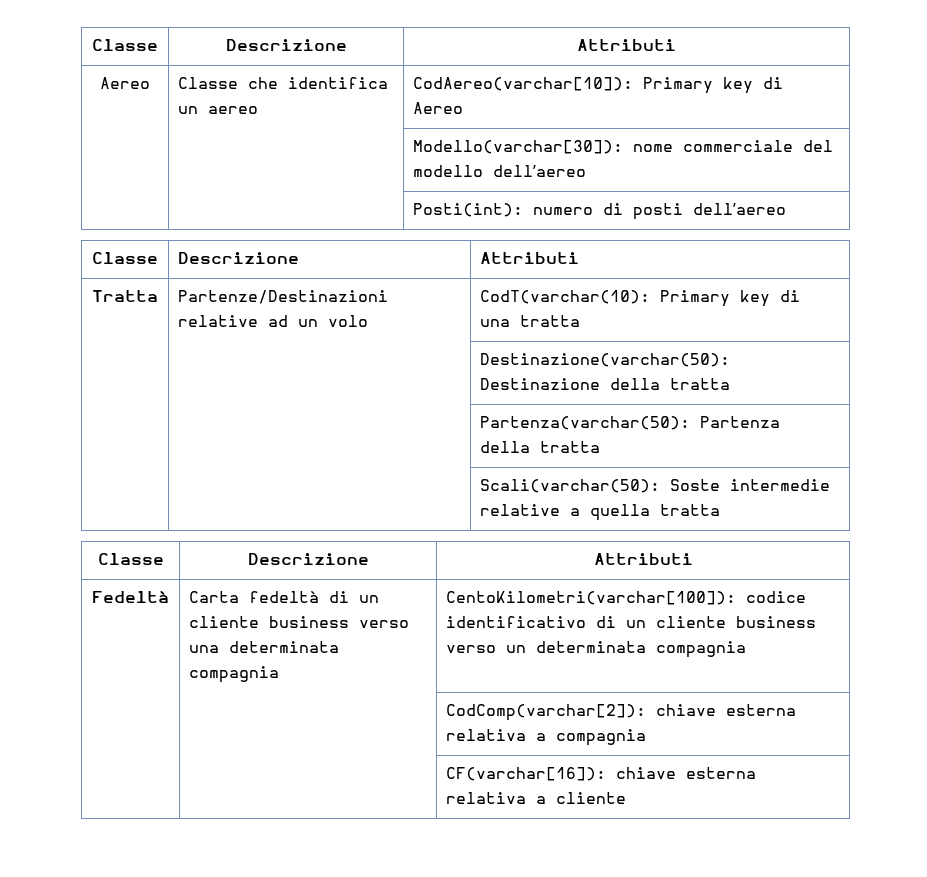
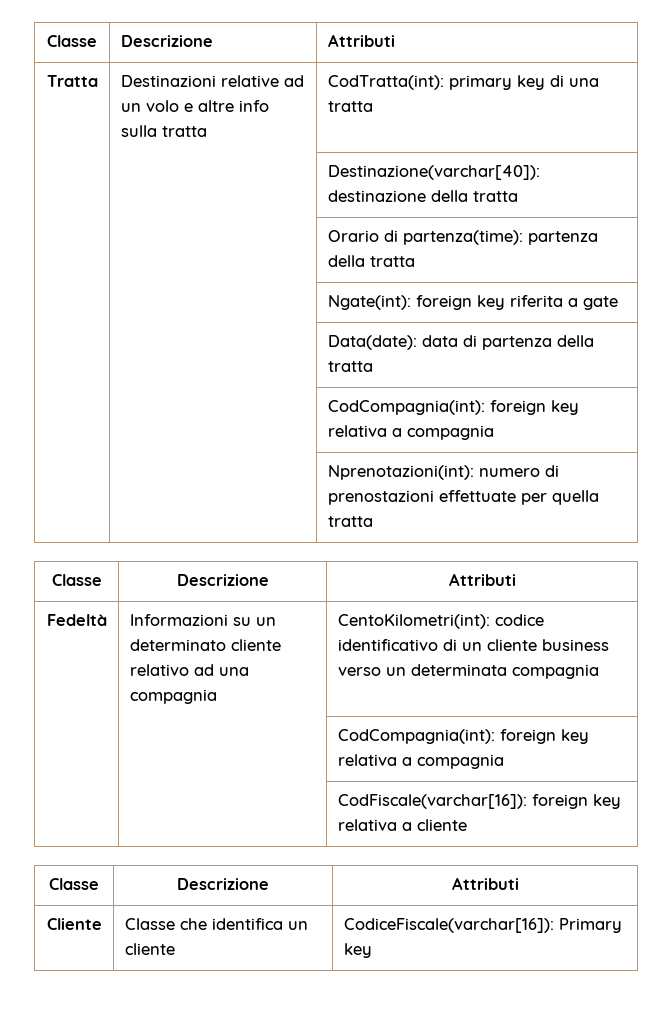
[92,39,158,51] [225,39,347,51] [577,39,676,51] [100,77,150,89] [178,77,389,89] [178,106,259,114] [413,77,784,94] [413,102,464,114] [413,140,834,154] [413,165,587,177] [413,203,787,220] [92,252,158,264] [178,252,300,264] [480,252,580,264] Classe | Descrizione | Attributi // Aereo | Classe che identifica un aereo | CodAereo(varchar[10]): Primary key di Aereo // | | Modello(varchar[30]): nome commerciale del modello dell’aereo // | | Posti(int): numero di posti dell’aereo // Classe | Descrizione | Attributi -> [47,35,97,47] [120,35,213,47] [327,34,395,47] Classe | Descrizione | Attributi
[178,290,389,304] Partenze/Destinazioni -> [120,75,216,87] Destinazioni
[480,290,731,307] | CodT(varchar(10): Primary -> [183,100,269,112] [120,125,207,137] [327,75,512,90] e altre info sulla tratta | CodTratta(int): primary
[480,353,731,367] [480,378,731,390] [480,416,781,430] [480,441,601,453] [480,479,831,493] [480,504,581,516] Destinazione(varchar(50): Destinazione della tratta // | | Partenza(varchar(50): Partenza della tratta // | | Scali(varchar(50): Soste intermedie relative a -> [327,165,540,180] [327,190,518,202] [327,230,598,245] [327,255,415,267] [327,295,618,310] [327,335,594,350] [327,361,373,372] [327,400,579,415] [327,425,494,440] [327,465,559,480] [327,490,547,505] Destinazione(varchar[40]): destinazione della tratta // | | Orario di partenza(time): partenza della tratta // | | Ngate(int): foreign key riferita a gate // | | Data(date): data di partenza della tratta // | | CodCompagnia(int): foreign key relativa a compagnia // | | Nprenotazioni(int): numero di prenostazioni effettuate per
[189,591,380,603] [189,616,410,628] [189,641,340,653] Carta fedeltà di un cliente business verso una determinata -> [129,614,276,626] [129,639,281,651] [129,664,249,676] Informazioni su un determinato cliente relativo ad una
[446,591,737,605] CentoKilometri(varchar[100]): -> [337,614,490,629] CentoKilometri(int):
[446,704,797,721] [446,729,647,746] [446,767,757,781] CodComp(varchar[2]): chiave esterna relativa a compagnia // | | CF(varchar[16]): chiave esterna -> [337,729,589,744] [337,754,504,769] [337,794,621,809] CodCompagnia(int): foreign key relativa a compagnia // | | CodFiscale(varchar[16]): foreign key
(627, 798) none -> [49,878,99,890] [177,878,269,890] [451,877,519,890] [46,918,102,930] [124,918,308,930] [124,943,175,955] [343,918,622,933] [343,943,372,958] // Classe | Descrizione | Attributi // Cliente | Classe che identifica un cliente | CodiceFiscale(varchar[16]): Primary key

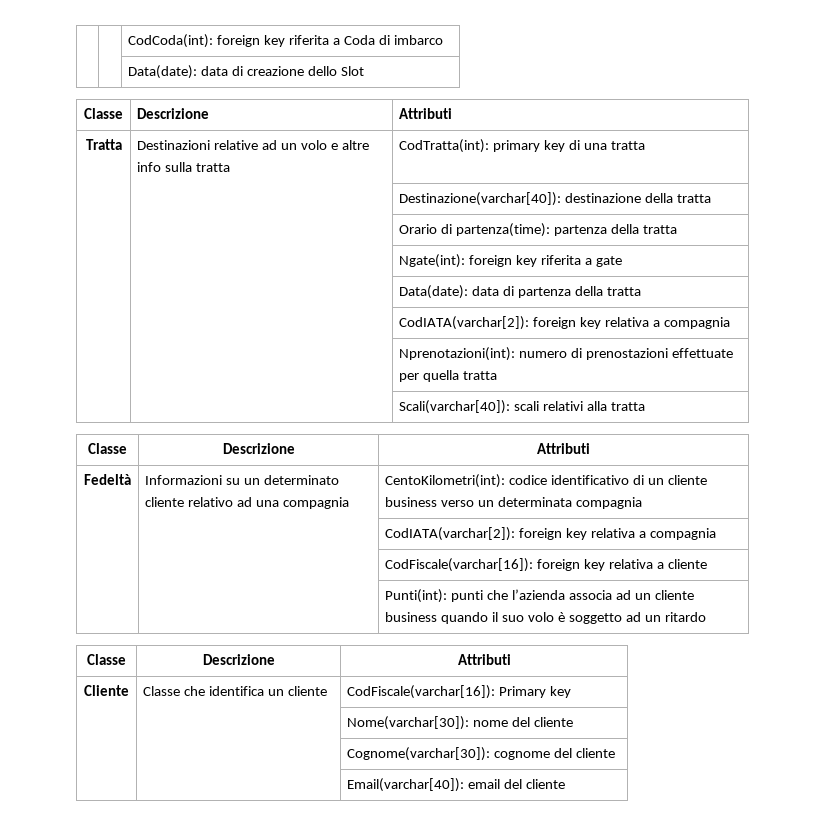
(47, 41) none -> [128,34,443,48] [128,65,364,79] | | CodCoda(int): foreign key riferita a Coda di imbarco // | | Data(date): data di creazione dello Slot //
[327,400,485,415] CodCompagnia(int): -> [399,316,530,330] CodIATA(varchar[2]):
(373, 521) none -> [399,400,645,414] // | | Scali(varchar[40]): scali relativi alla tratta
[337,729,495,744] CodCompagnia(int): -> [385,527,516,541] CodIATA(varchar[2]):
(467, 825) none -> [385,589,694,603] [385,612,706,624] // | | Punti(int): punti che l’azienda associa ad un cliente business quando il suo volo è soggetto ad un ritardo
[343,918,554,933] CodiceFiscale(varchar[16]): -> [347,685,496,699] CodFiscale(varchar[16]):
(372, 950) none -> [347,716,574,730] [347,747,616,761] [347,778,566,792] // | | Nome(varchar[30]): nome del cliente // | | Cognome(varchar[30]): cognome del cliente // | | Email(varchar[40]): email del cliente

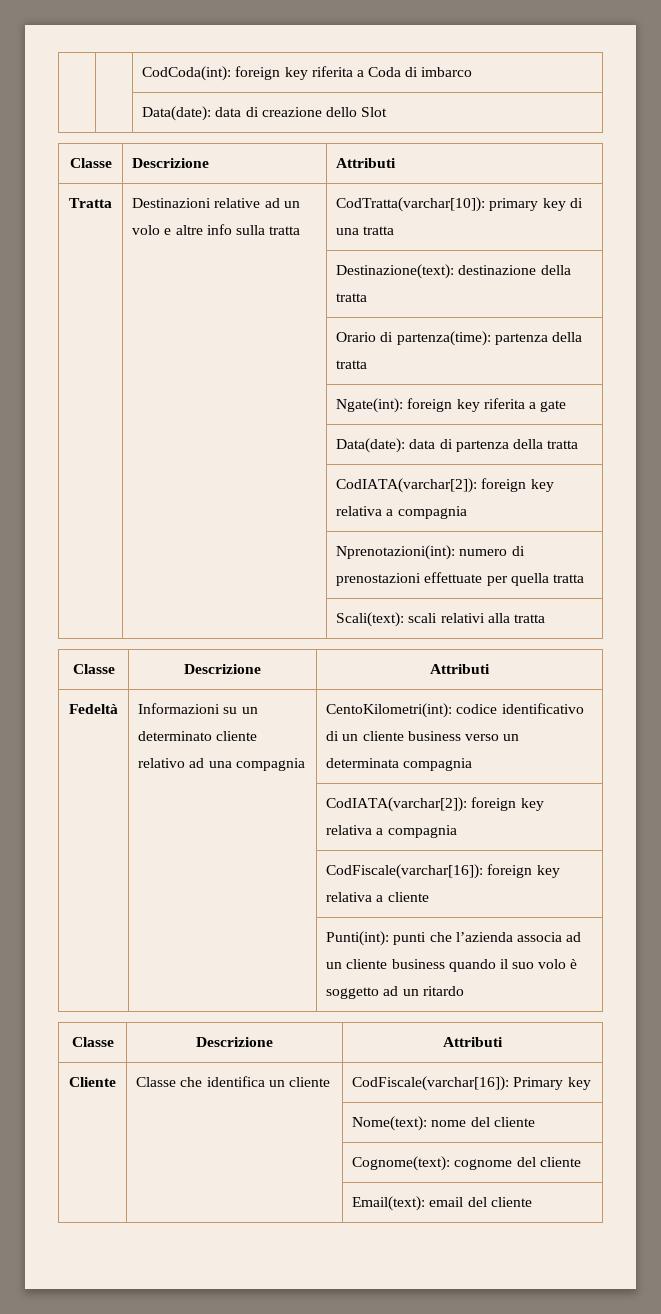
[399,139,490,153] CodTratta(int): -> [336,197,486,212] CodTratta(varchar[10]):
[399,192,562,206] Destinazione(varchar[40]): -> [336,264,455,279] Destinazione(text):
[399,400,511,414] Scali(varchar[40]): -> [336,612,405,627] Scali(text):
[347,716,470,730] Nome(varchar[30]): -> [352,1116,428,1131] Nome(text):
[347,747,491,761] Cognome(varchar[30]): -> [352,1156,451,1171] Cognome(text):
[347,778,465,792] Email(varchar[40]): -> [352,1196,426,1211] Email(text):

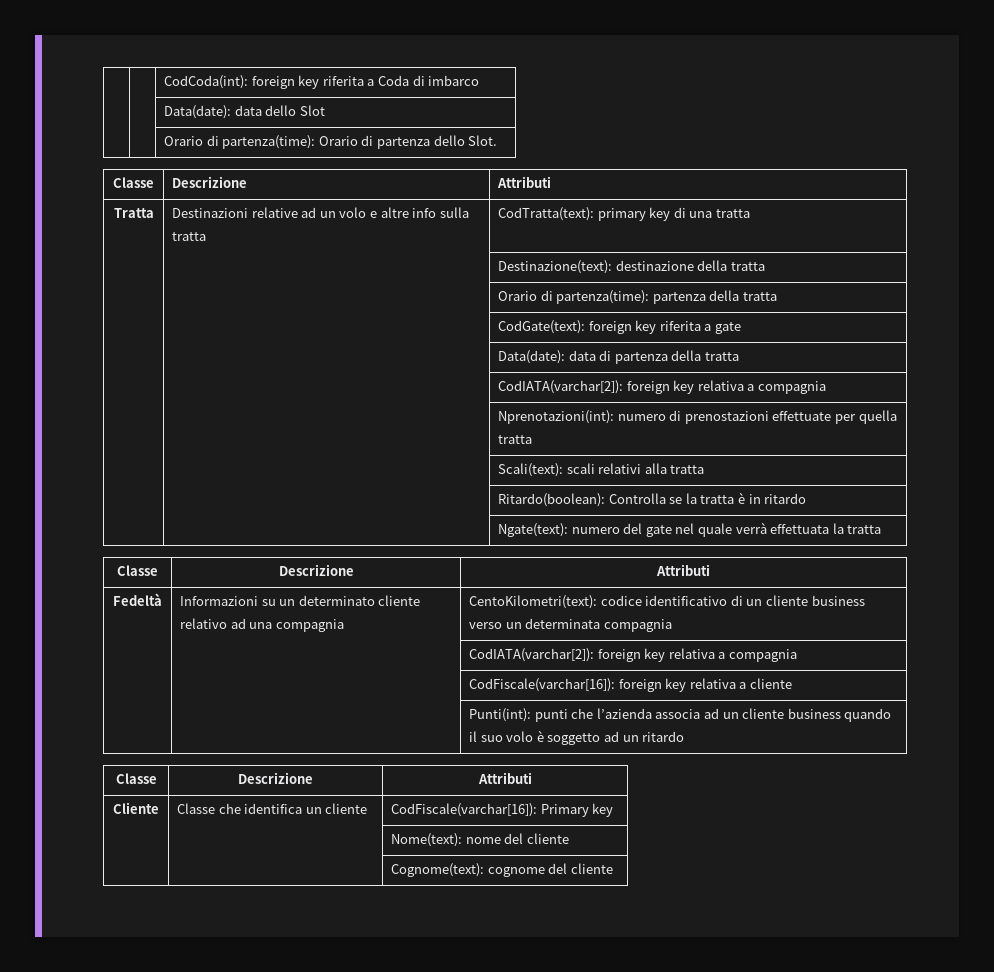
[245,107,322,117] di creazione -> (262, 110) none
(388, 112) none -> [164,135,498,149] // | | Orario di partenza(time): Orario di partenza dello Slot.
[336,197,486,212] CodTratta(varchar[10]): -> [498,207,595,221] CodTratta(text):
[336,398,404,413] Ngate(int): -> [498,320,586,334] CodGate(text):
(545, 618) none -> [498,492,807,507] [498,522,882,537] // | | Ritardo(boolean): Controlla se la tratta è in ritardo // | | Ngate(text): numero del gate nel quale verrà effettuata la tratta
[326,703,453,718] CentoKilometri(int): -> [469,595,598,609] CentoKilometri(text):
[352,1196,532,1211] // | | Email(text): email del cliente -> (613, 868) none

